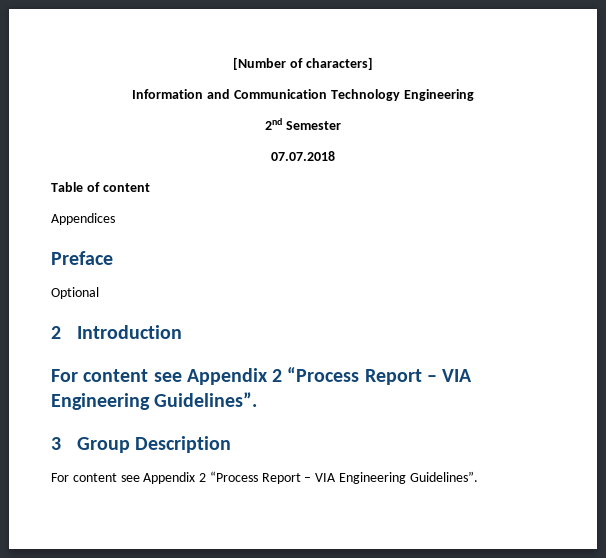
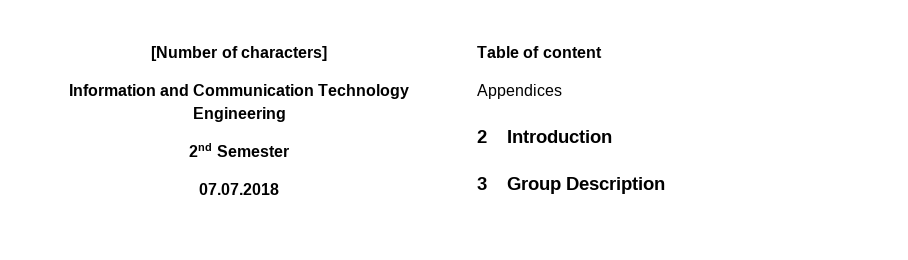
[51,251,113,265] [51,287,99,299] // Preface // Optional -> (562, 91) none
[51,367,473,385] [51,392,258,410] [51,436,231,453] [51,471,478,484] For content see Appendix 2 “Process Report – VIA Engineering Guidelines”. // 3 Group Description // For content see Appendix 2 “Process Report – VIA Engineering Guidelines”. -> [477,177,666,194] 3 Group Description

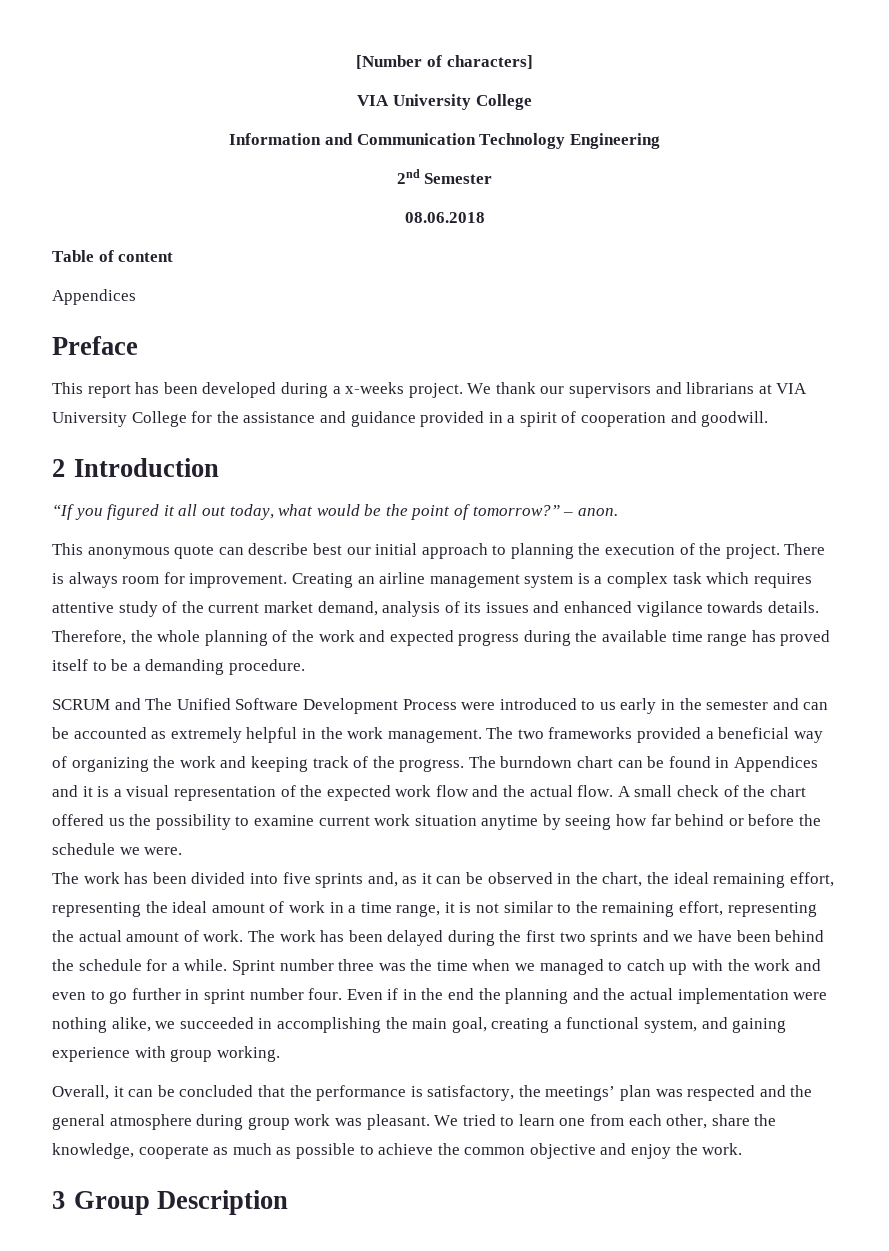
(327, 53) none -> [357,94,532,110] // VIA University College
[199,183,279,195] 07.07.2018 -> [404,212,485,223] 08.06.2018
[477,130,613,143] 2 Introduction -> [52,336,138,355] [52,382,808,398] [52,411,769,427] [52,458,219,477] [52,504,618,520] [52,543,826,559] [52,572,812,588] [52,601,819,617] [52,630,831,646] [52,659,305,675] [52,698,829,714] [52,727,823,743] [52,756,819,772] [52,785,806,801] [52,814,822,830] [52,843,183,855] [52,872,834,888] [52,901,817,917] [52,930,825,946] [52,959,821,975] [52,988,828,1004] [52,1017,787,1033] [52,1046,280,1062] [52,1085,813,1101] [52,1114,777,1130] [52,1143,743,1159] Preface // This report has been developed during a x-weeks project. We thank our supervisors and librarians at VIA University College for the assistance and guidance provided in a spirit of cooperation and goodwill. // 2 Introduction // “If you figured it all out today, what would be the point of tomorrow?” – anon. // This anonymous quote can describe best our initial approach to planning the execution of the project. There is always room for improvement. Creating an airline management system is a complex task which requires attentive study of the current market demand, analysis of its issues and enhanced vigilance towards details. Therefore, the whole planning of the work and expected progress during the available time range has proved itself to be a demanding procedure. // SCRUM and The Unified Software Development Process were introduced to us early in the semester and can be accounted as extremely helpful in the work management. The two frameworks provided a beneficial way of organizing the work and keeping track of the progress. The burndown chart can be found in Appendices and it is a visual representation of the expected work flow and the actual flow. A small check of the chart offered us the possibility to examine current work situation anytime by seeing how far behind or before the schedule we were. // The work has been divided into five sprints and, as it can be observed in the chart, the ideal remaining effort, representing the ideal amount of work in a time range, it is not similar to the remaining effort, representing the actual amount of work. The work has been delayed during the first two sprints and we have been behind the schedule for a while. Sprint number three was the time when we managed to catch up with the work and even to go further in sprint number four. Even if in the end the planning and the actual implementation were nothing alike, we succeeded in accomplishing the main goal, creating a functional system, and gaining experience with group working. // Overall, it can be concluded that the performance is satisfactory, the meetings’ plan was respected and the general atmosphere during group work was pleasant. We tried to learn one from each other, share the knowledge, cooperate as much as possible to achieve the common objective and enjoy the work.

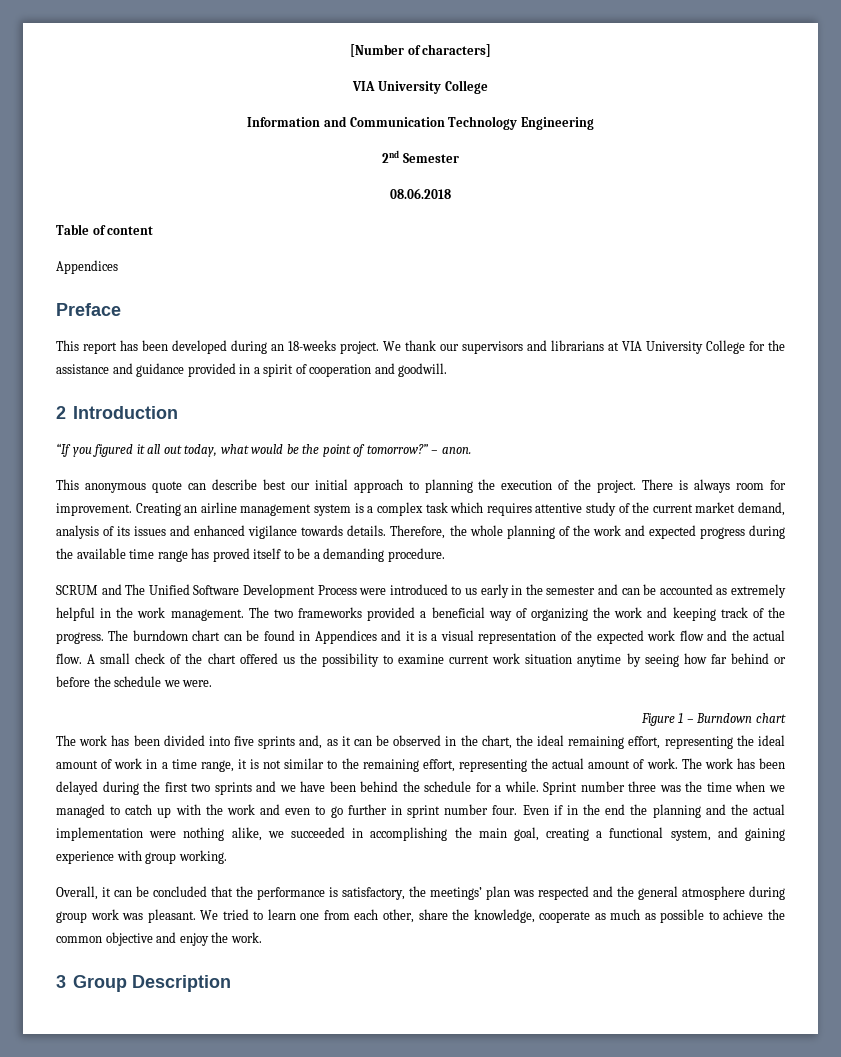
[332,382,405,394] a x-weeks -> [271,340,336,351] an 18-weeks
(183, 851) none -> [640,713,786,726] // Figure 1 – Burndown chart

